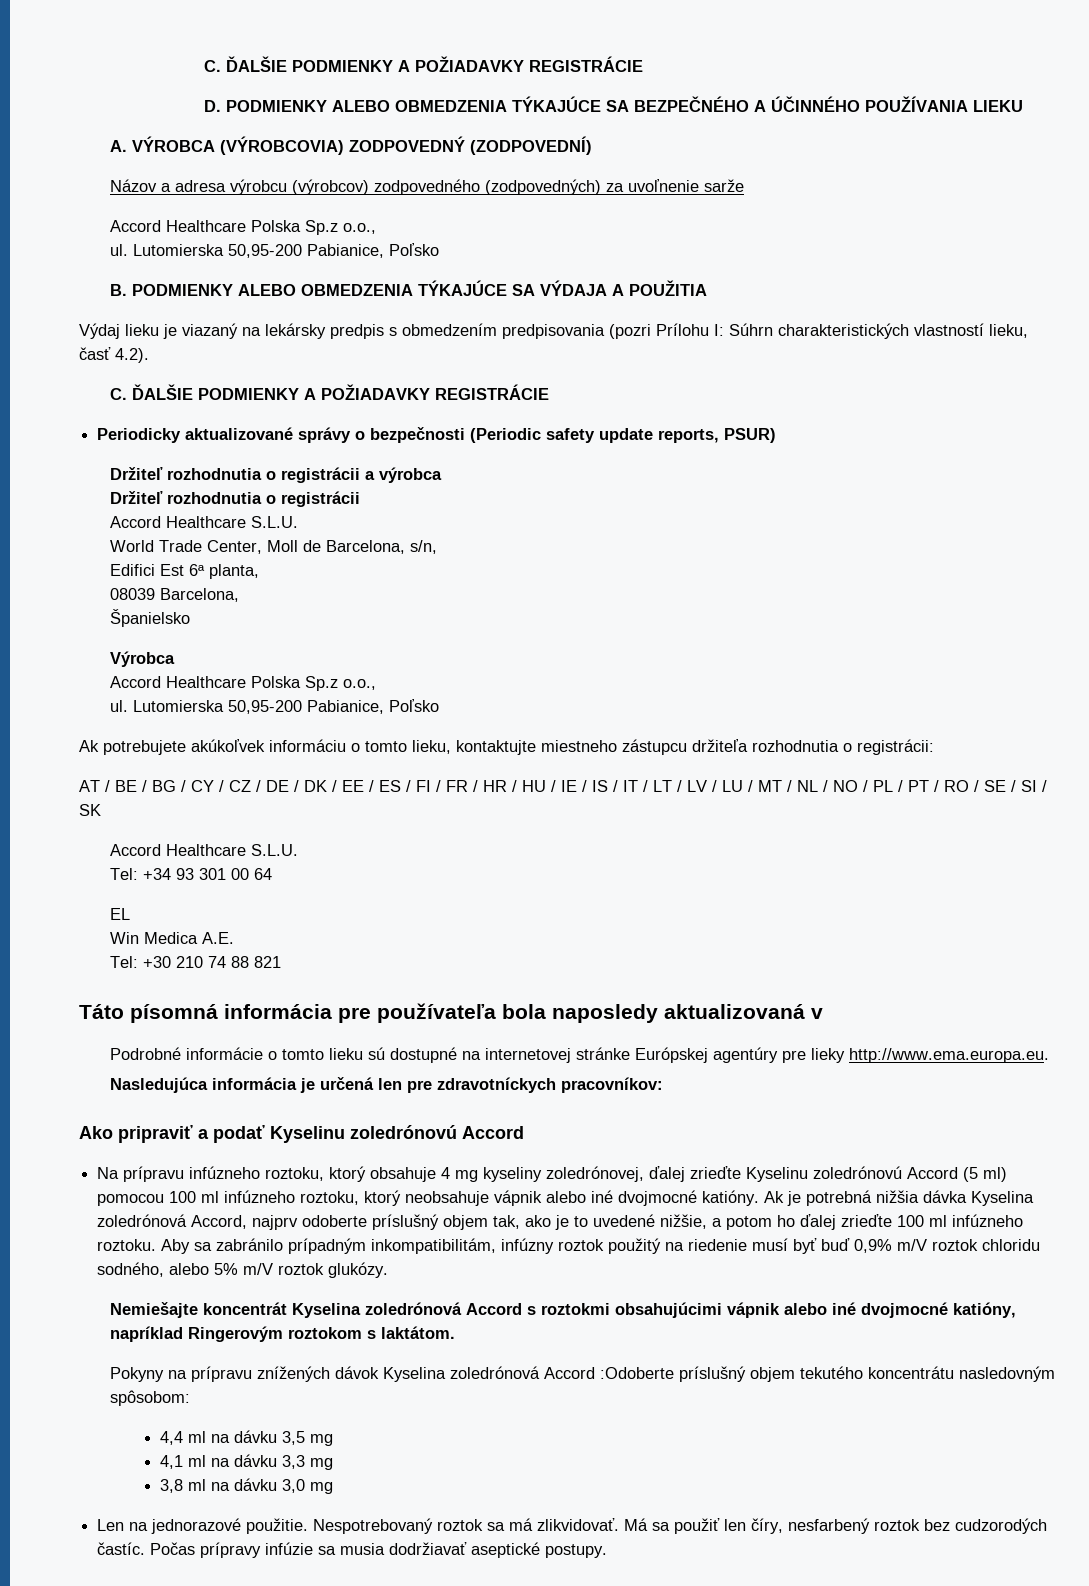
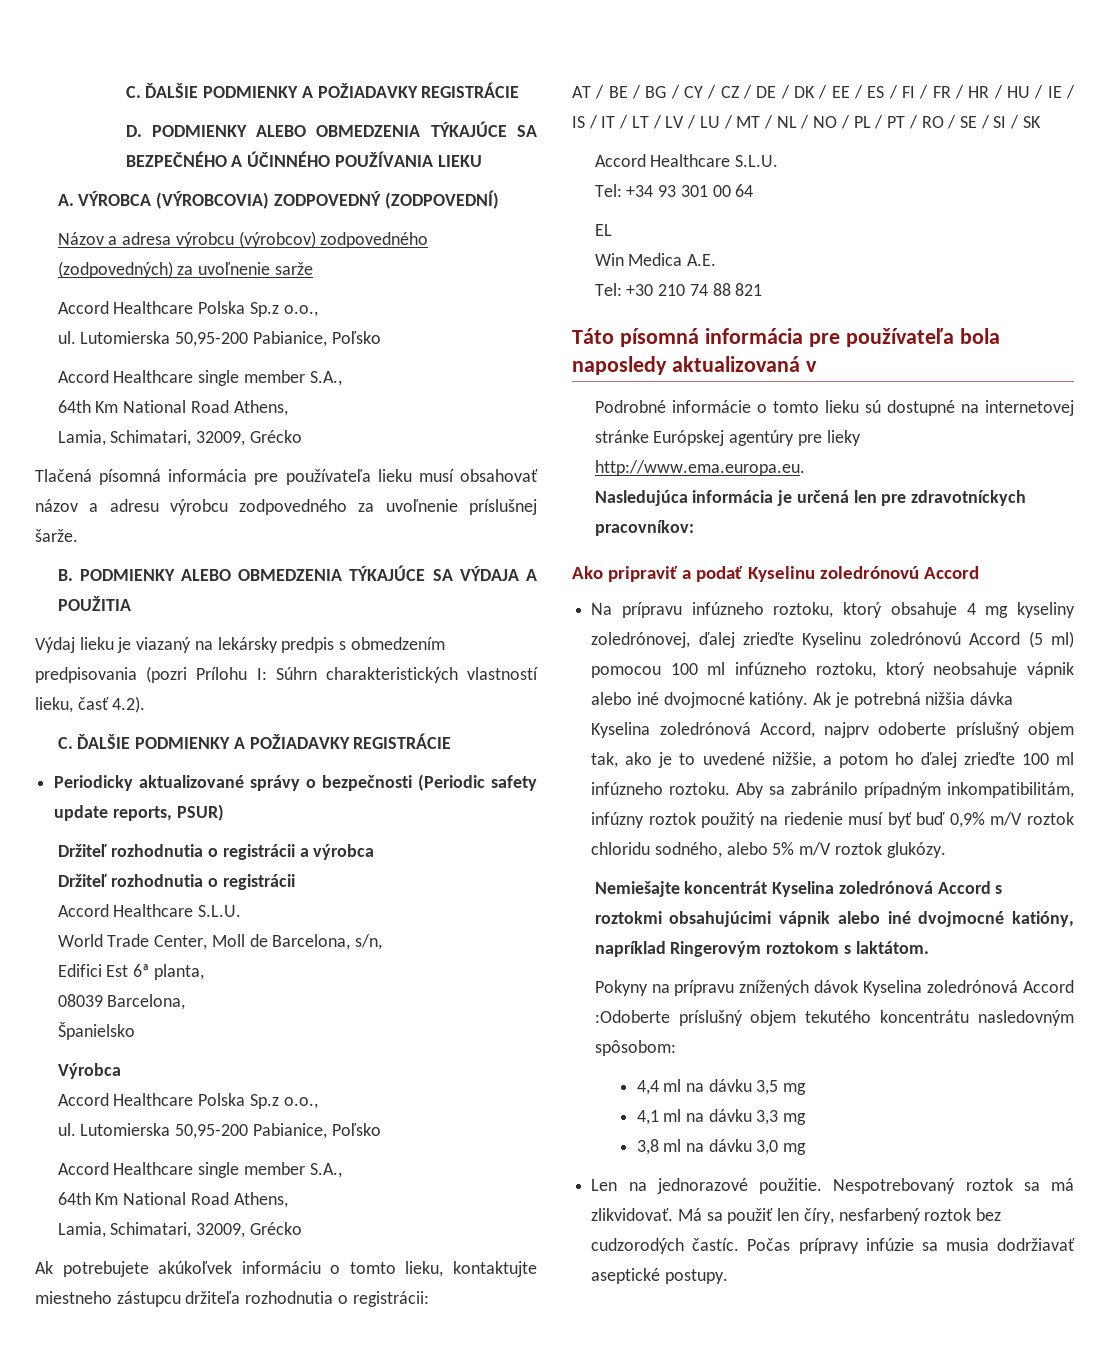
(440, 249) none -> [57,370,342,386] [57,400,288,416] [57,430,302,446] [35,469,538,485] [35,499,537,515] [35,529,78,542] // Accord Healthcare single member S.A., // 64th Km National Road Athens, // Lamia, Schimatari, 32009, Grécko // Tlačená písomná informácia pre používateľa lieku musí obsahovať názov a adresu výrobcu zodpovedného za uvoľnenie príslušnej šarže.
(440, 705) none -> [57,1162,342,1178] [57,1192,288,1208] [57,1222,302,1238] // Accord Healthcare single member S.A., // 64th Km National Road Athens, // Lamia, Schimatari, 32009, Grécko

